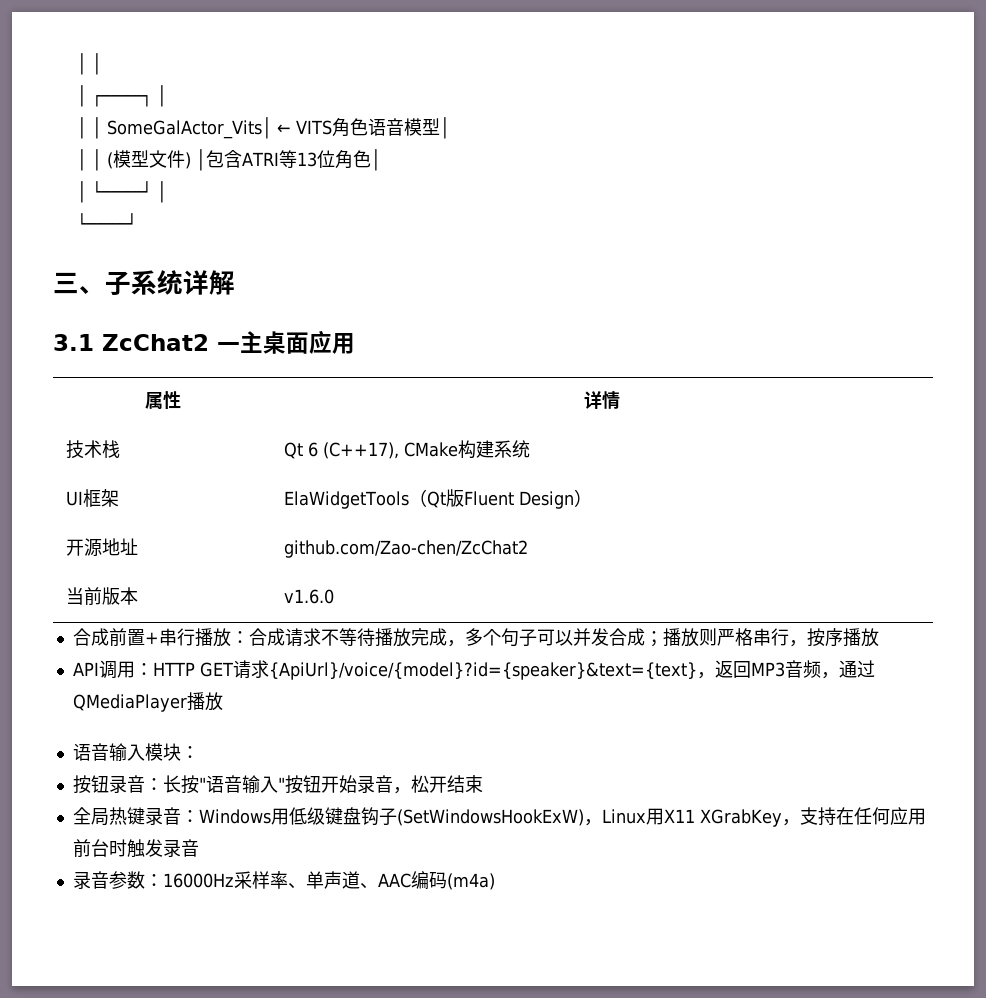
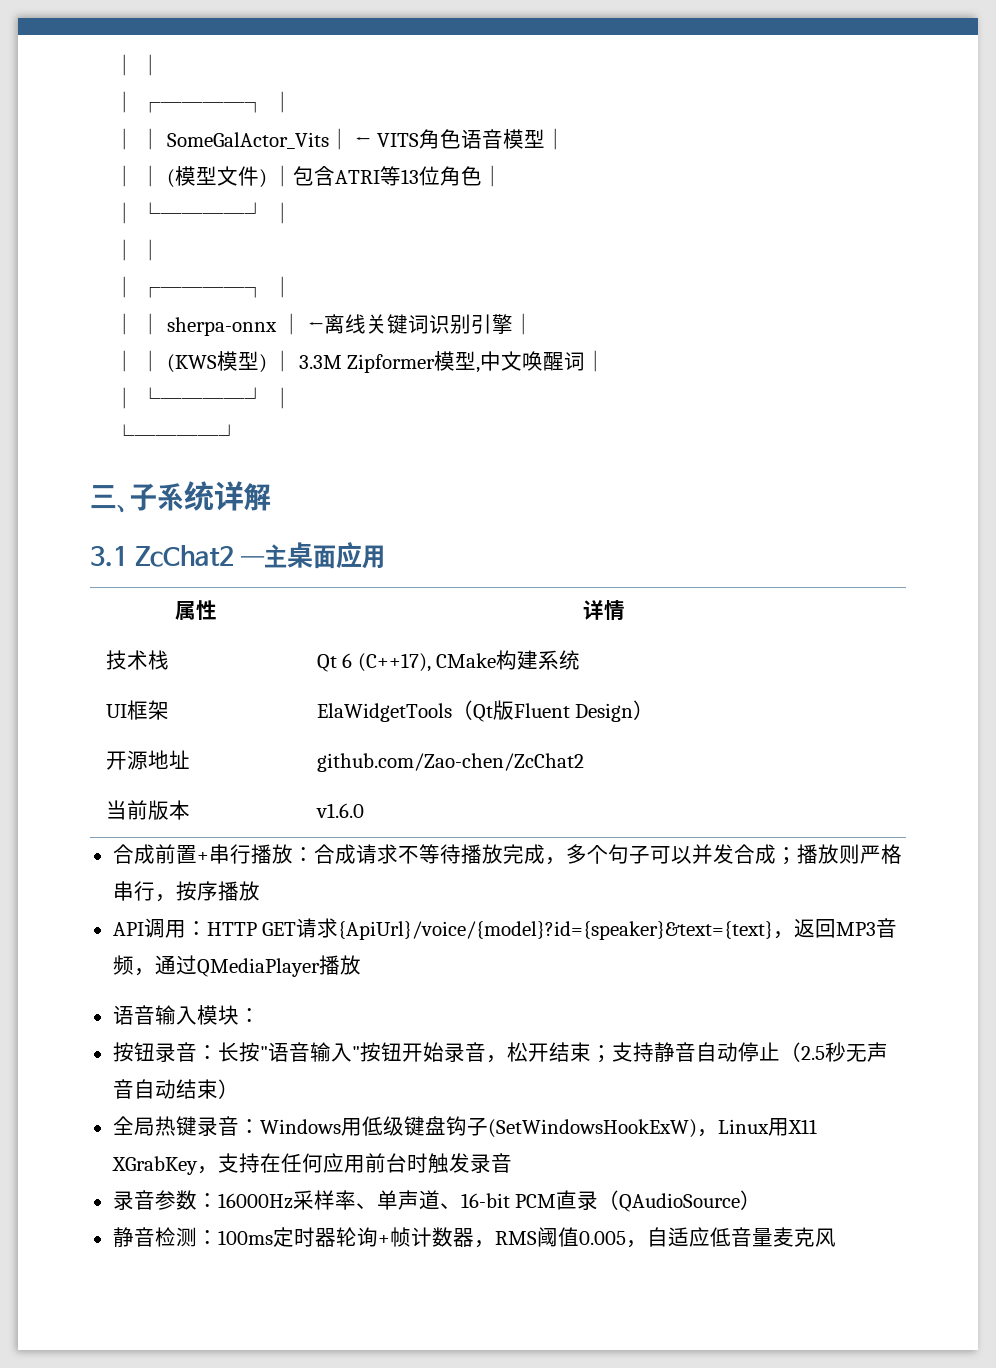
(167, 192) none -> [113,239,162,261] [113,276,293,298] [113,313,534,336] [113,350,607,373] [113,387,293,409] // │ │ // │ ┌────┐ │ // │ │ sherpa-onnx │ ←离线关键词识别引擎│ // │ │ (KWS模型) │ 3.3M Zipformer模型,中文唤醒词│ // │ └────┘ │
(483, 784) none -> [590,1042,888,1063] [112,1079,239,1099] ；支持静音自动停止（2.5秒无声音自动结束）
[377,871,495,890] AAC编码(m4a) -> [460,1190,762,1212] [112,1227,836,1248] 16-bit PCM直录（QAudioSource） // 静音检测：100ms定时器轮询+帧计数器，RMS阈值0.005，自适应低音量麦克风

